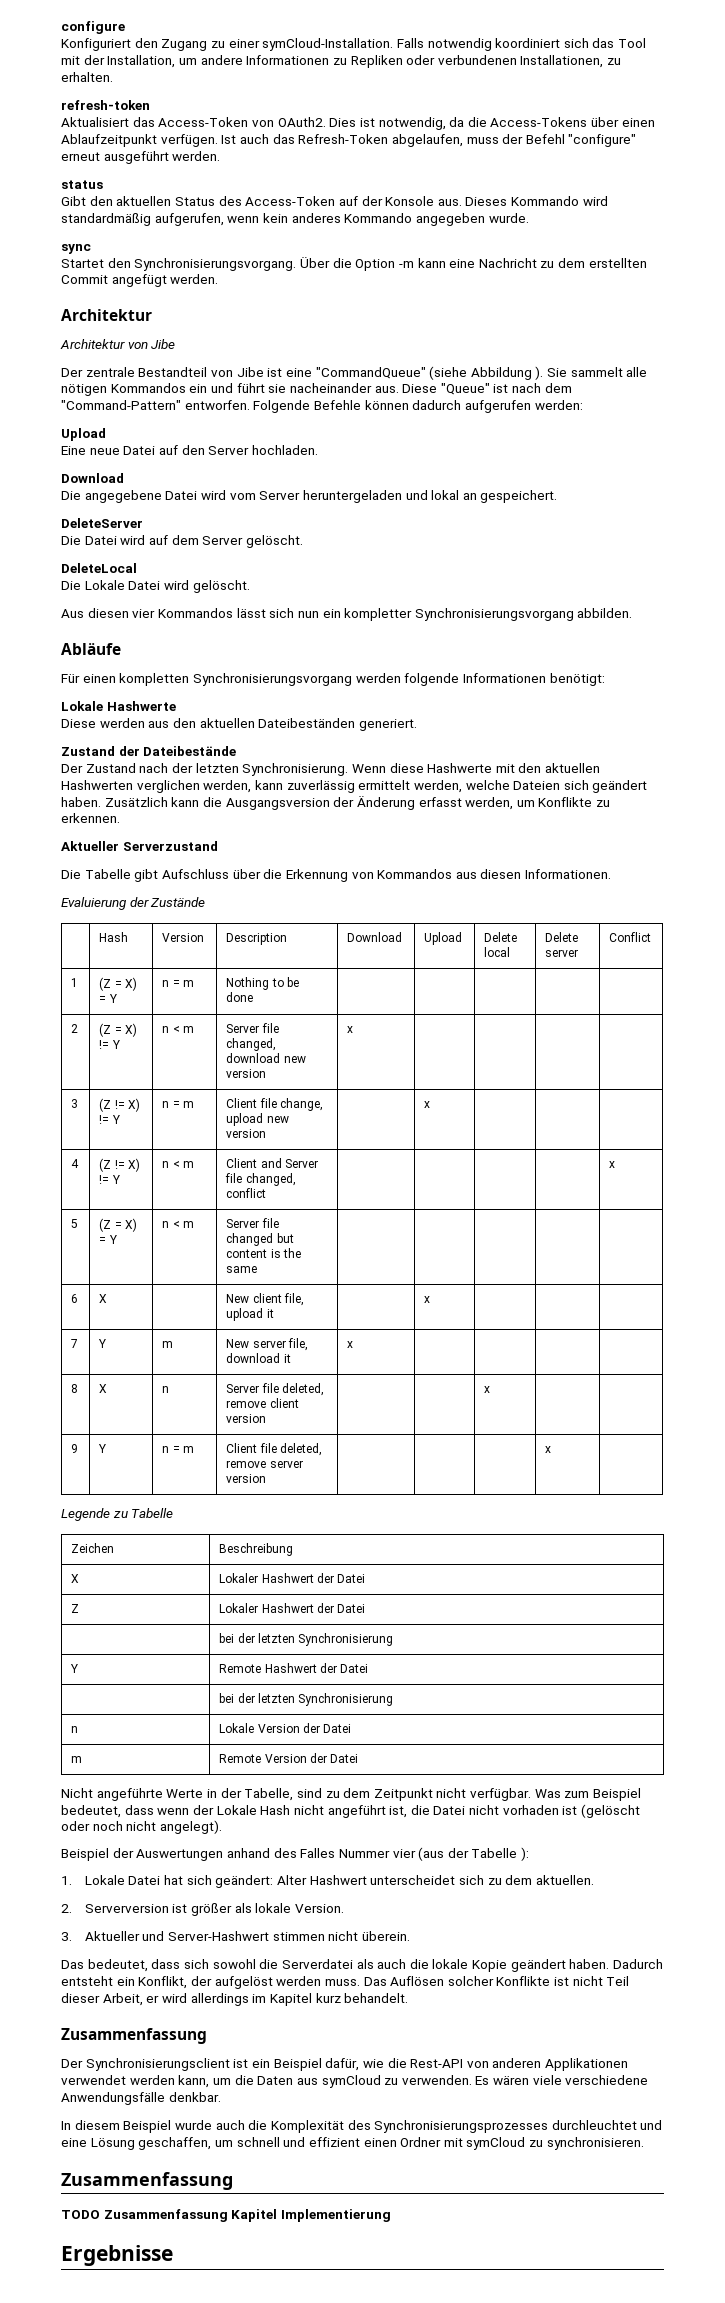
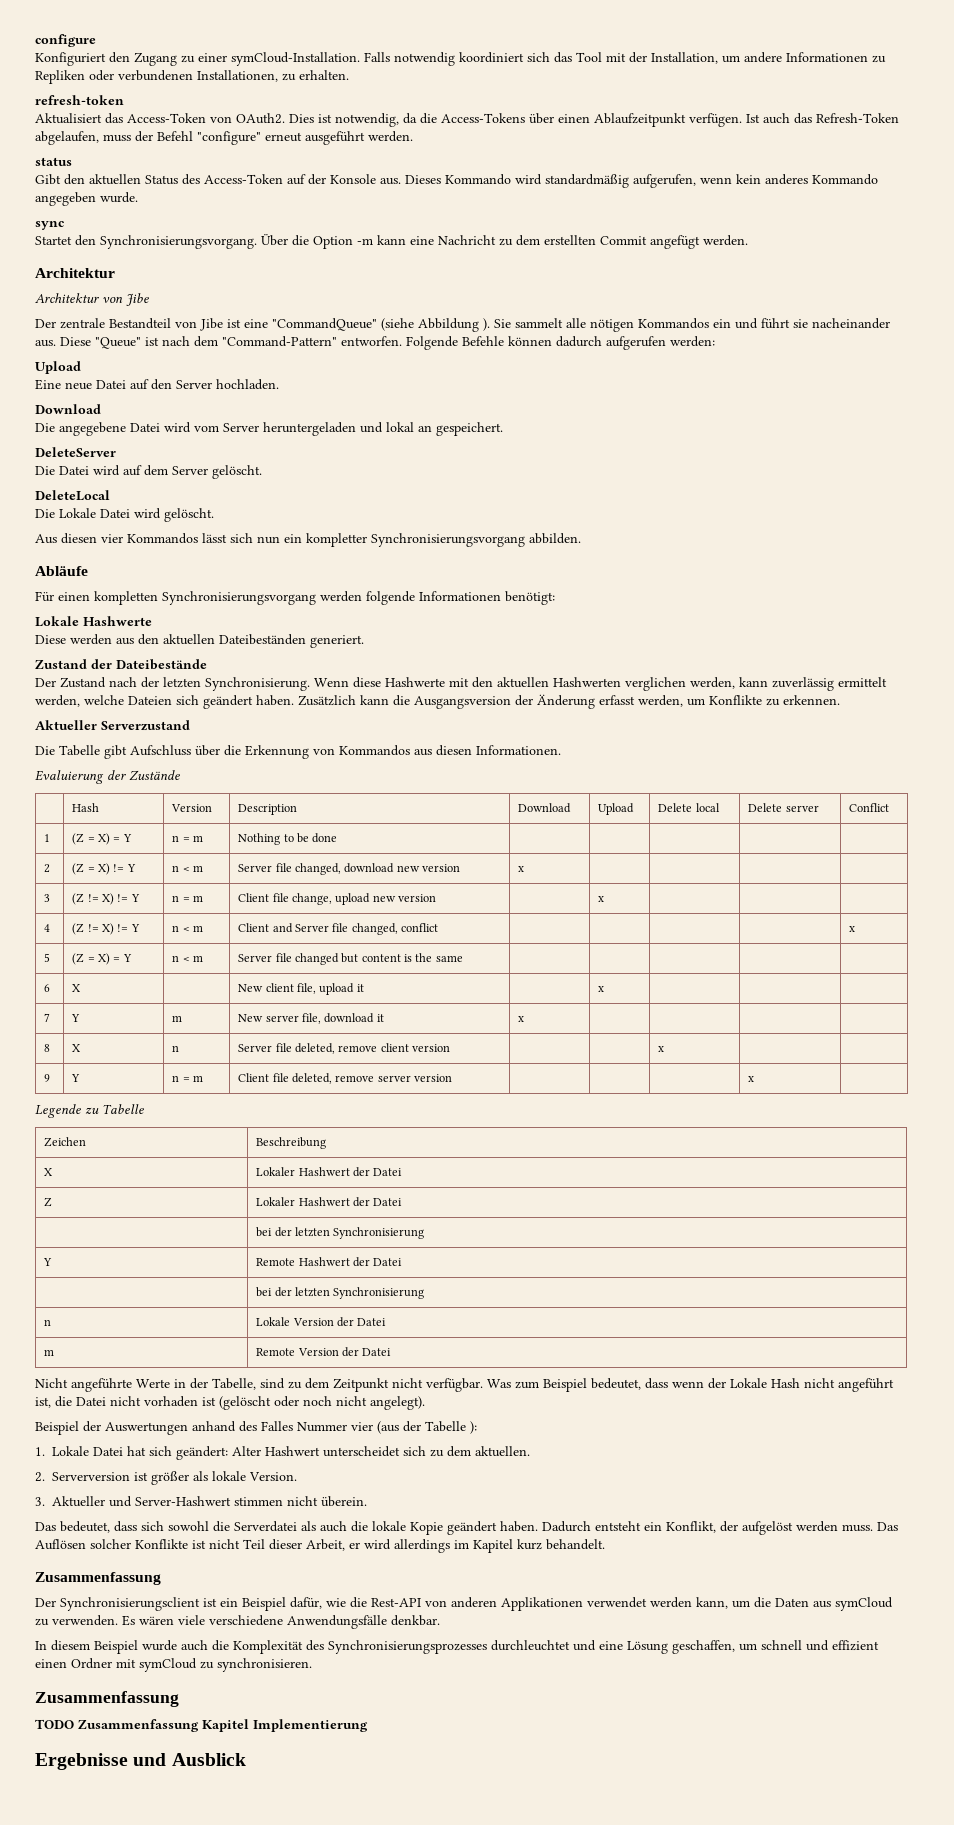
(173, 2255) none -> [133,1753,246,1766] und Ausblick

